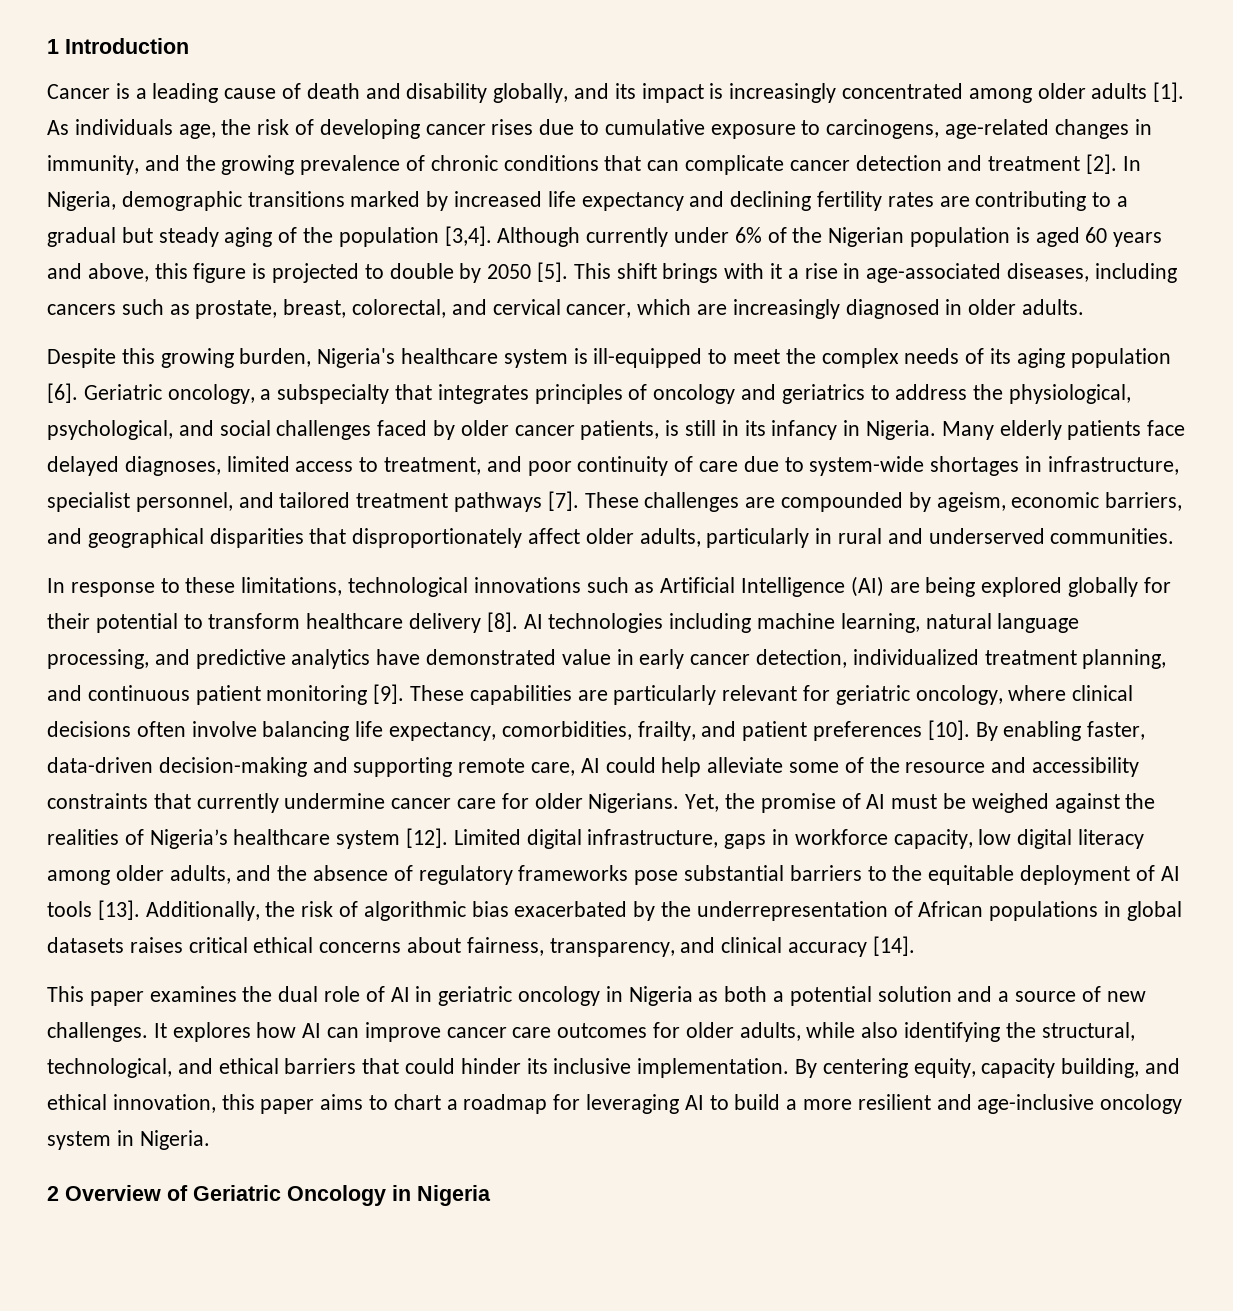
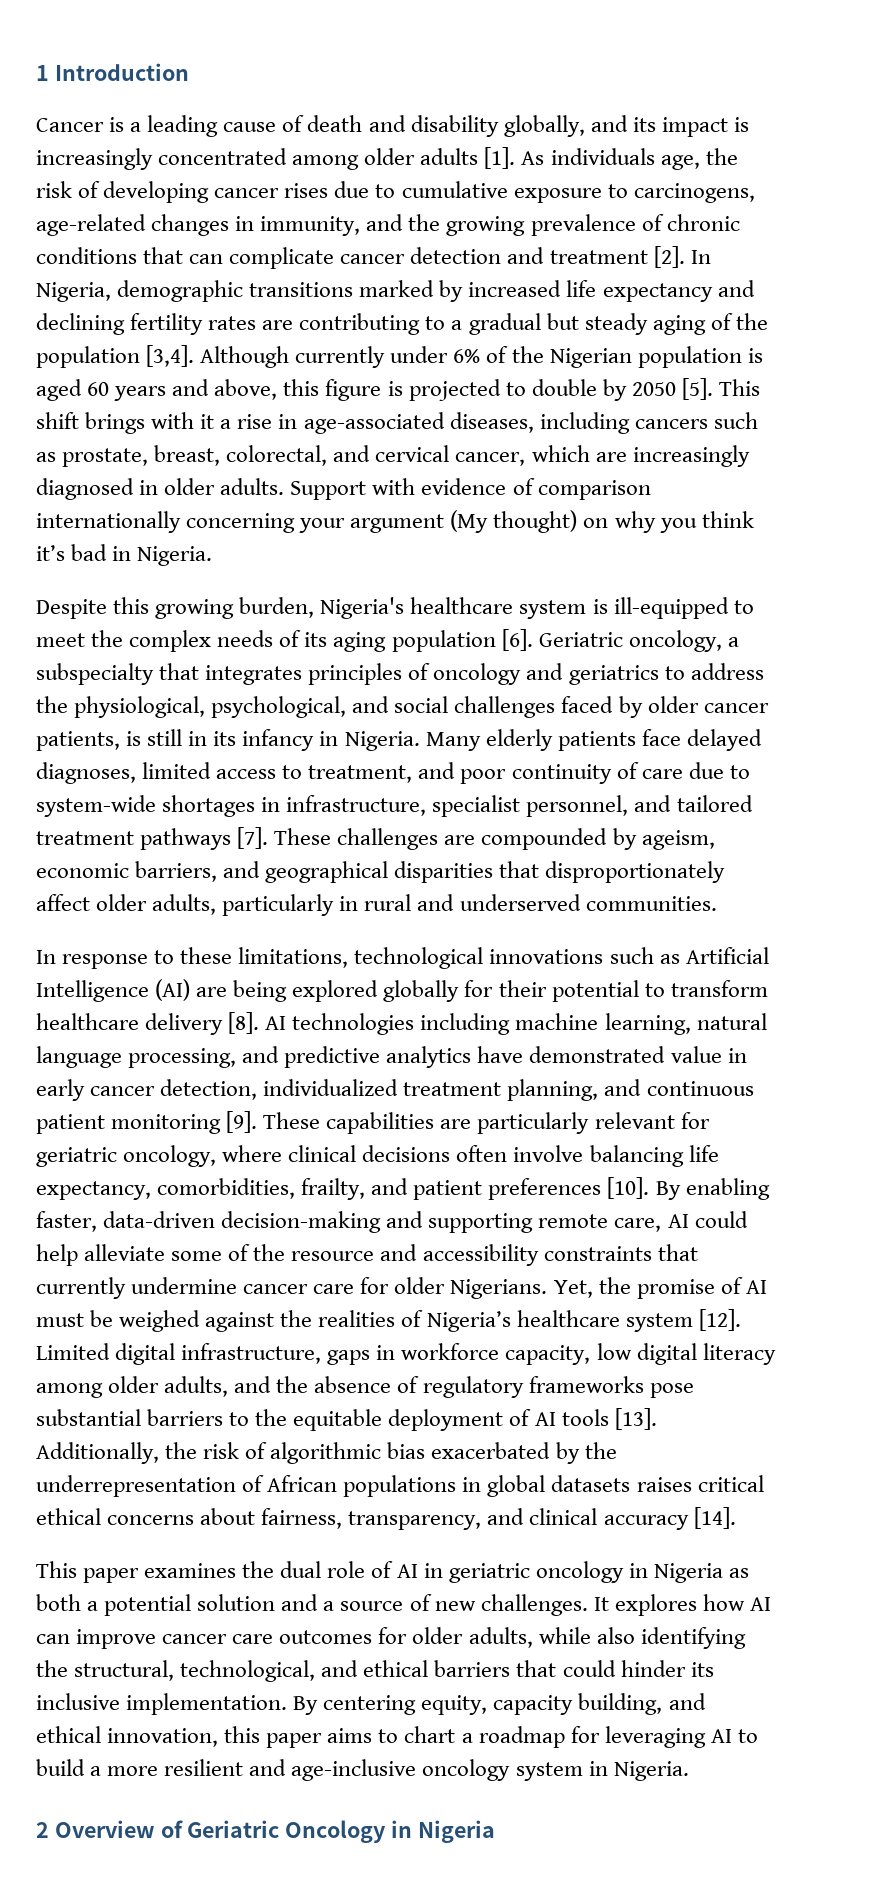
(1085, 307) none -> [290,478,651,500] [36,510,754,533] [36,544,213,566] Support with evidence of comparison internationally concerning your argument (My thought) on why you think it’s bad in Nigeria.

